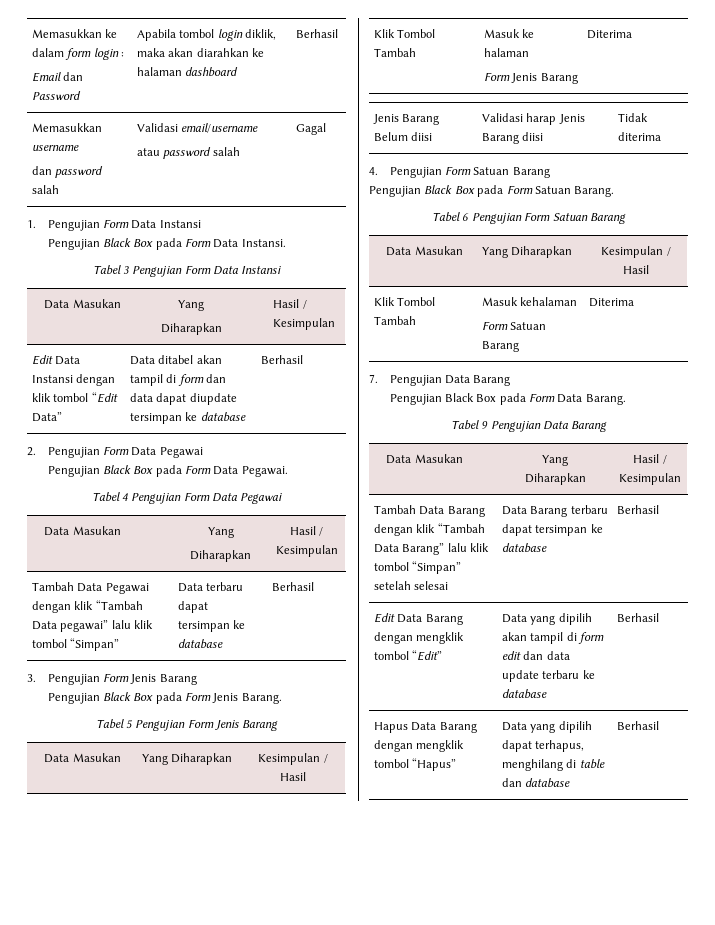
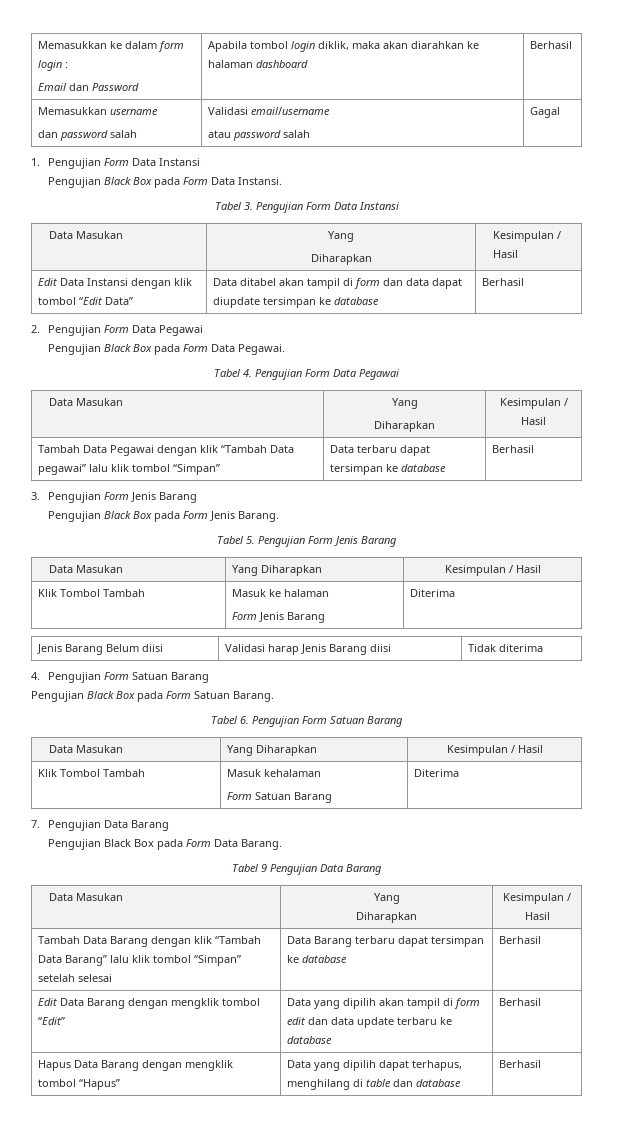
[122,266,129,274] 3 -> [243,202,253,210] 3.
[273,299,307,309] [273,318,336,330] Hasil / Kesimpulan -> [492,231,561,242] [492,250,518,258] Kesimpulan / Hasil
[121,493,128,501] 4 -> [243,369,252,377] 4.
[289,526,324,536] [275,545,338,557] Hasil / Kesimpulan -> [499,398,568,409] [521,417,546,425] Kesimpulan / Hasil
[125,720,133,729] 5 -> [246,536,255,544] 5.
[462,213,470,221] 6 -> [240,716,249,724] 6.
[633,454,667,464] [619,473,681,485] Hasil / Kesimpulan -> [503,893,571,904] [524,912,550,920] Kesimpulan / Hasil

